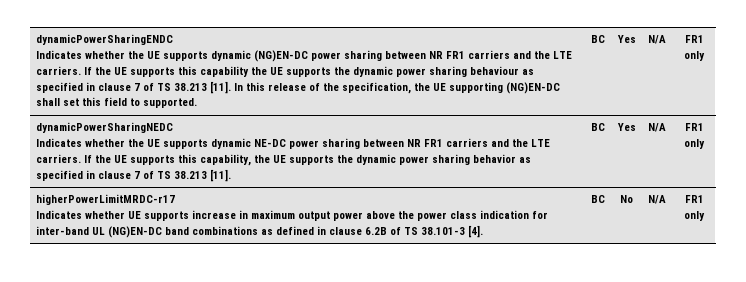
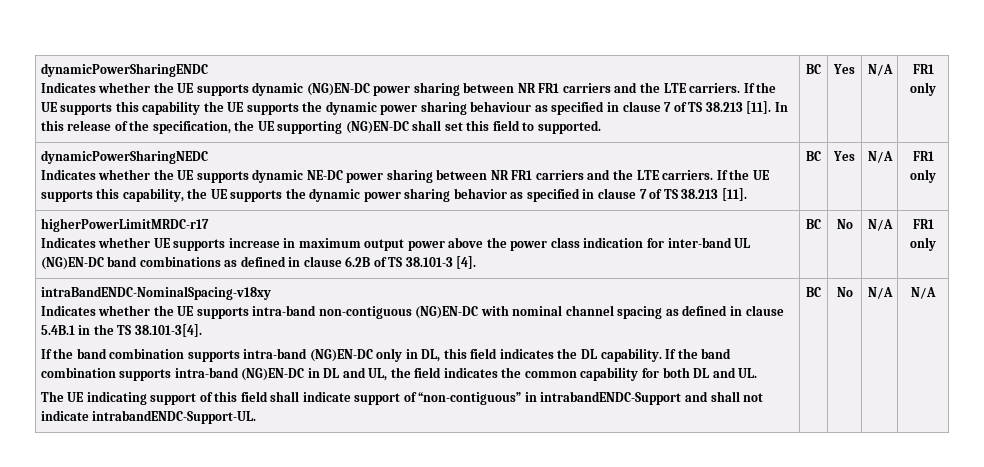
(705, 216) none -> [40,286,271,300] [40,305,784,319] [40,324,202,337] [40,348,732,362] [40,367,758,381] [40,391,764,405] [40,410,257,424] [806,287,821,297] [836,287,853,297] [867,287,893,299] [911,287,936,299] // intraBandENDC-NominalSpacing-v18xy // Indicates whether the UE supports intra-band non-contiguous (NG)EN-DC with nominal channel spacing as defined in clause 5.4B.1 in the TS 38.101-3[4]. // If the band combination supports intra-band (NG)EN-DC only in DL, this field indicates the DL capability. If the band combination supports intra-band (NG)EN-DC in DL and UL, the field indicates the common capability for both DL and UL. // The UE indicating support of this field shall indicate support of “non-contiguous” in intrabandENDC-Support and shall not indicate intrabandENDC-Support-UL. | BC | No | N/A | N/A

